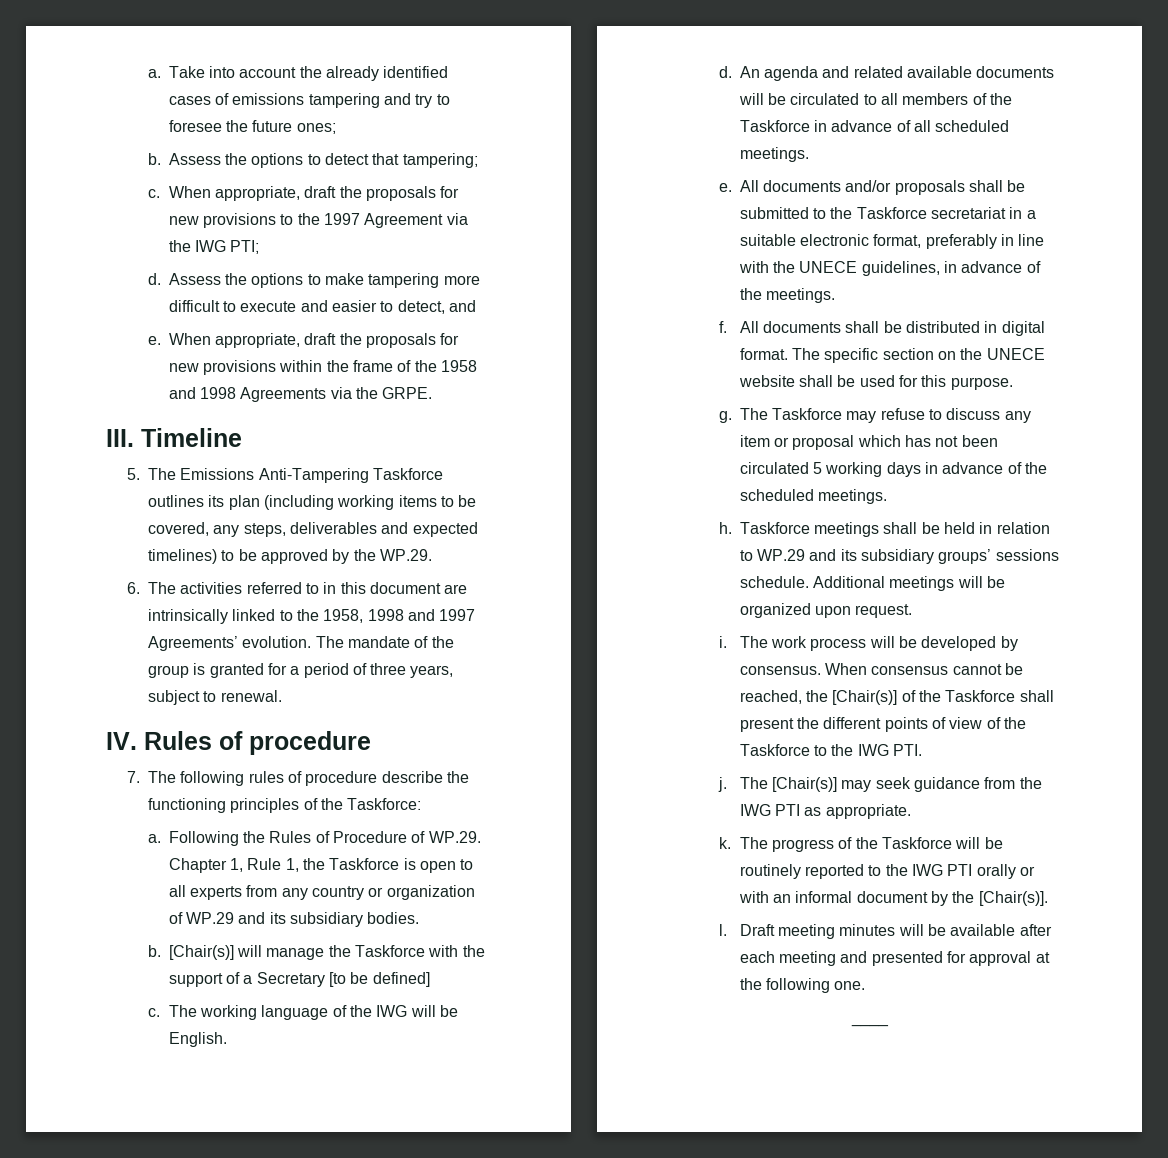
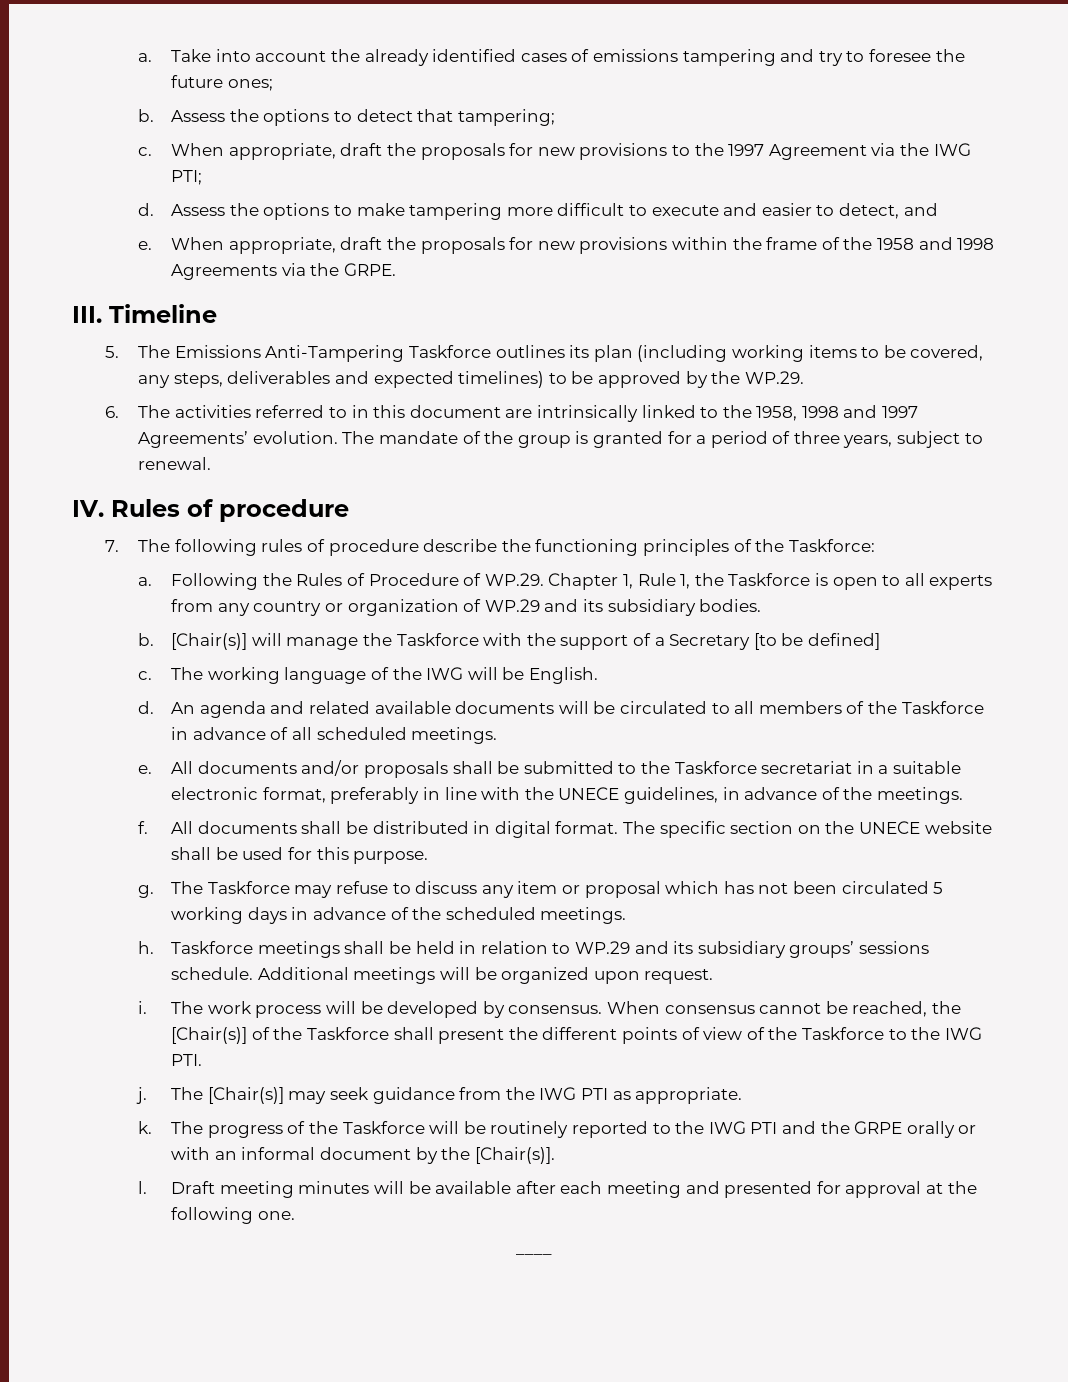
(973, 870) none -> [781,1121,903,1134] and the GRPE

